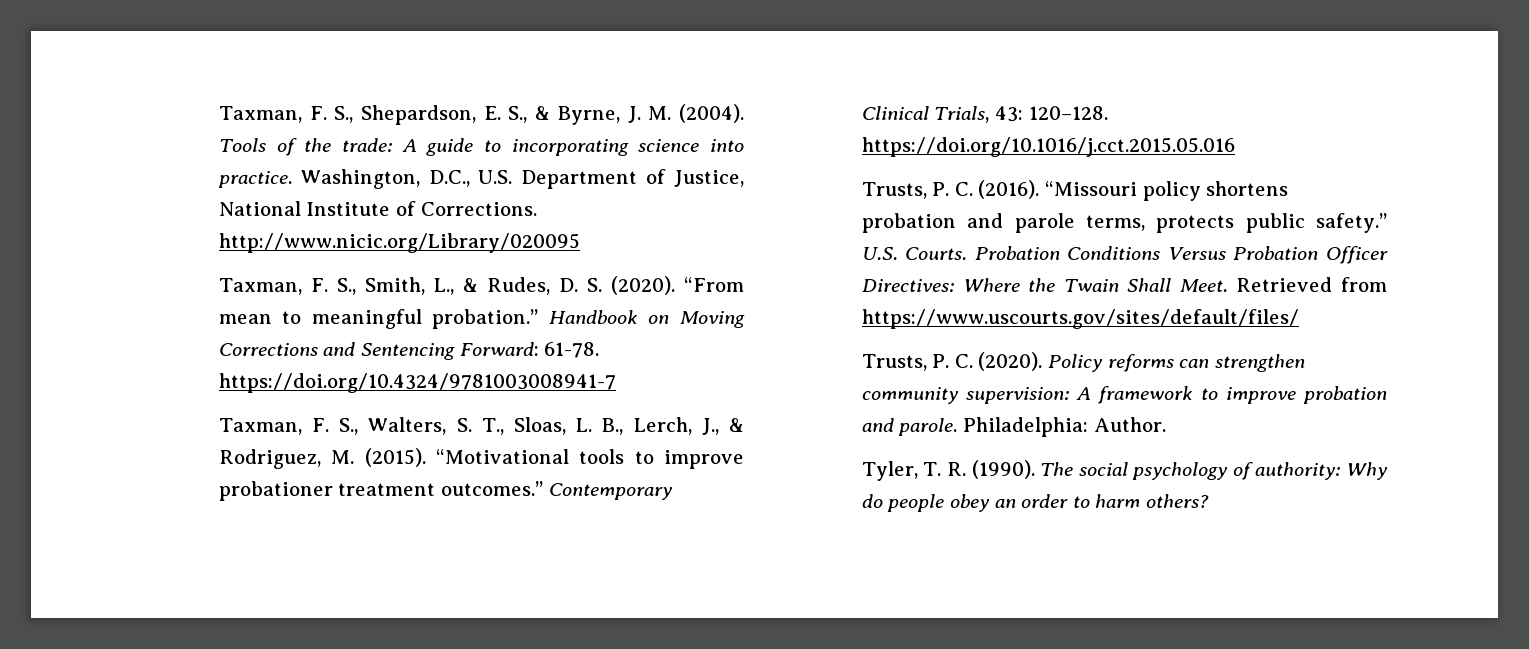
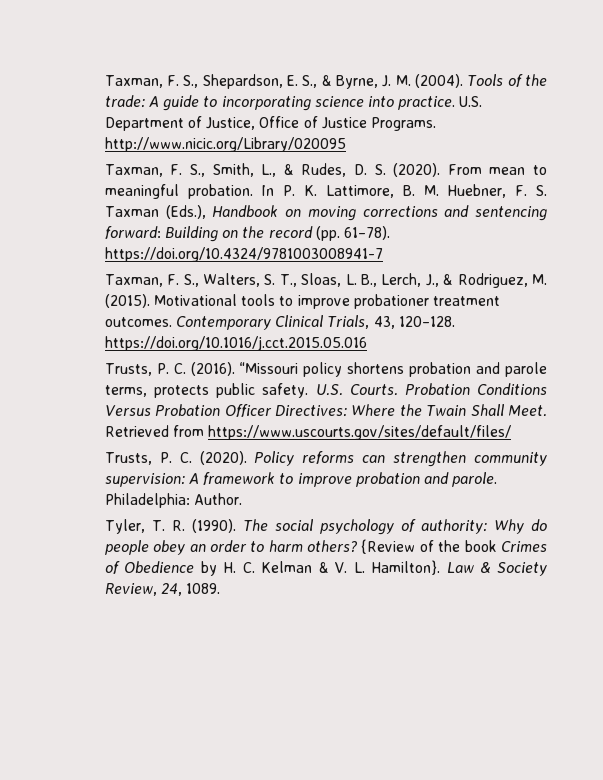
[300,169,470,189] Washington, D.C., -> (456, 103) none
[218,201,537,216] National Institute of Corrections. -> [259,116,436,131] Office of Justice Programs.
[684,277,744,292] “From -> [447,164,482,175] From
[432,309,746,329] [218,342,600,360] probation.” Handbook on Moving Corrections and Sentencing Forward: 61-78. -> [187,184,547,199] [104,205,547,221] [104,226,390,242] probation. In P. K. Lattimore, B. M. Huebner, F. S. Taxman (Eds.), Handbook on moving corrections and sentencing forward: Building on the record (pp. 61–78).
[435,449,569,464] “Motivational -> [154,294,238,306] Motivational
[440,481,543,496] outcomes.” -> [104,317,172,327] outcomes.
[994,106,1023,122] 43: -> [373,316,395,329] 43,
[1316,213,1388,233] safety.” -> [262,383,309,398] safety.
(1209, 501) none -> [361,539,548,554] [104,560,547,576] [104,583,221,596] {Review of the book Crimes of Obedience by H. C. Kelman & V. L. Hamilton}. Law & Society Review, 24, 1089.

